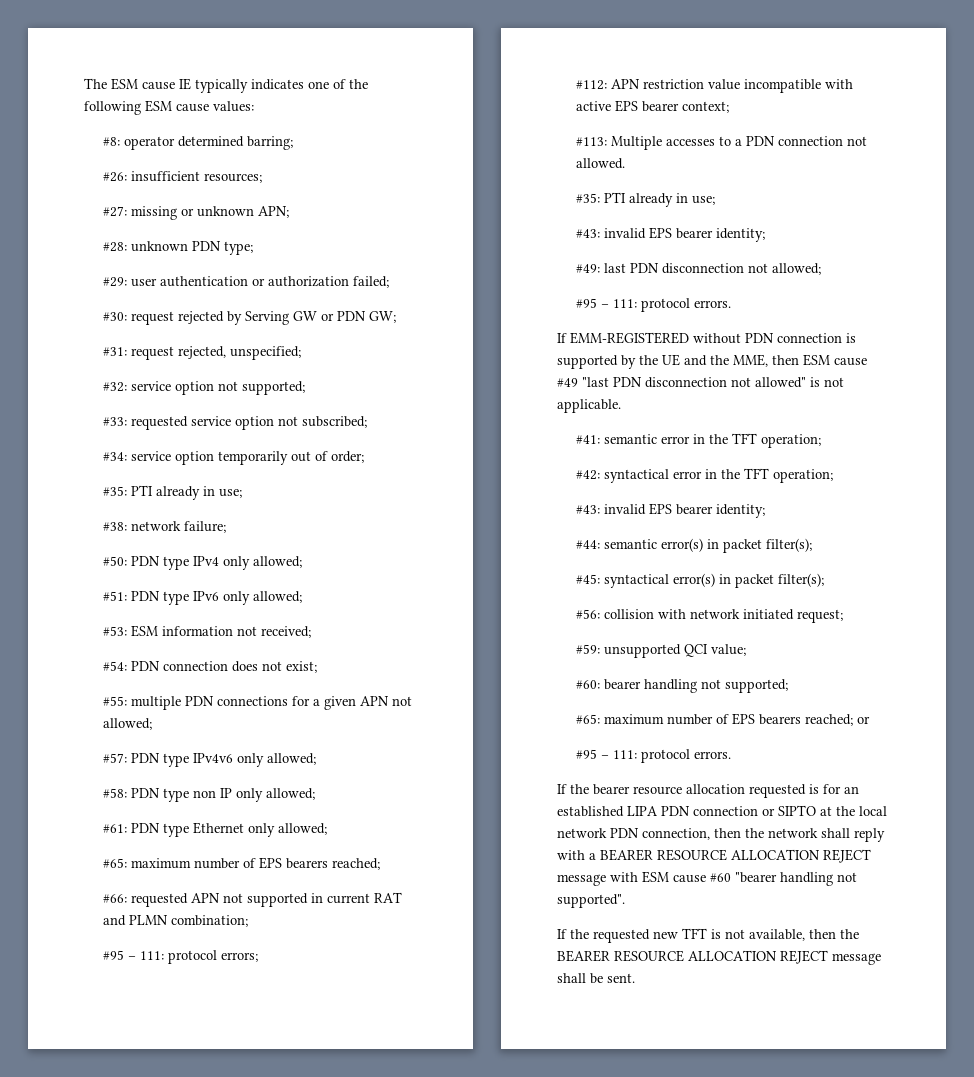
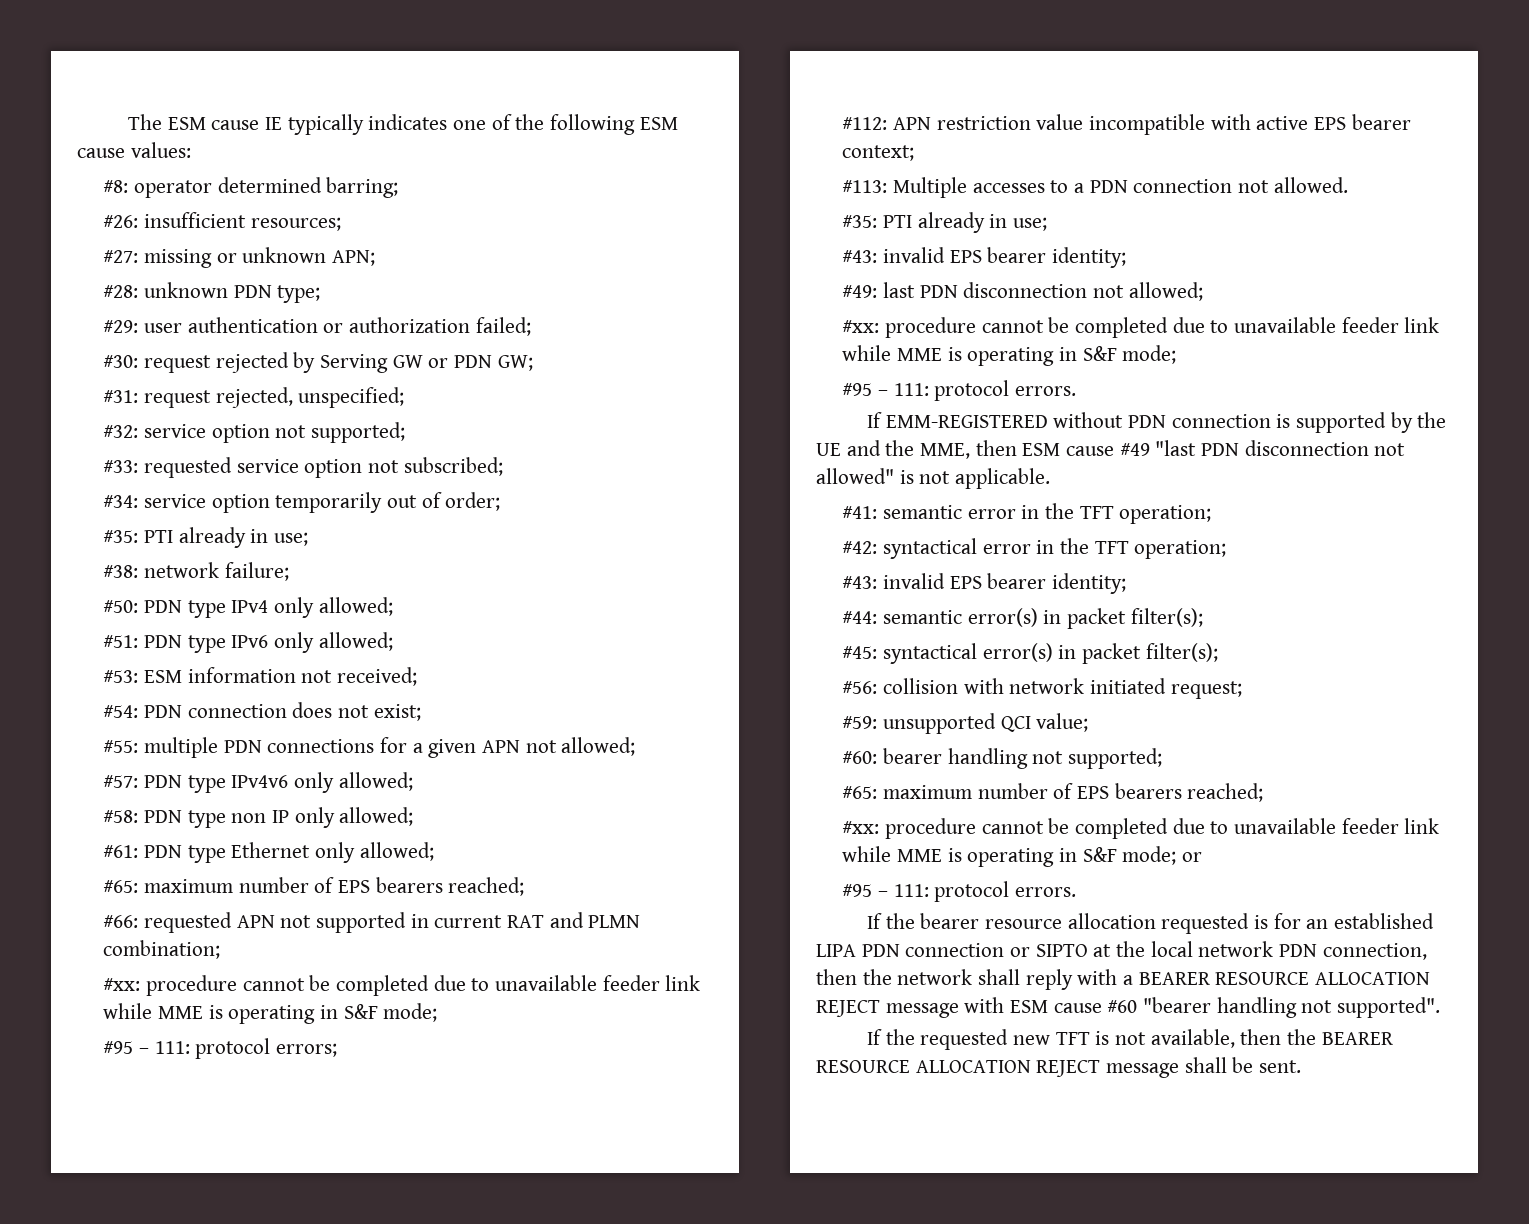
(249, 921) none -> [103,975,701,996] [103,1003,438,1024] // #xx: procedure cannot be completed due to unavailable feeder link while MME is operating in S&F mode;
(822, 269) none -> [842,317,1440,338] [842,345,1177,366] // #xx: procedure cannot be completed due to unavailable feeder link while MME is operating in S&F mode;
(854, 720) none -> [842,818,1440,839] [842,846,1177,867] // #xx: procedure cannot be completed due to unavailable feeder link while MME is operating in S&F mode;

